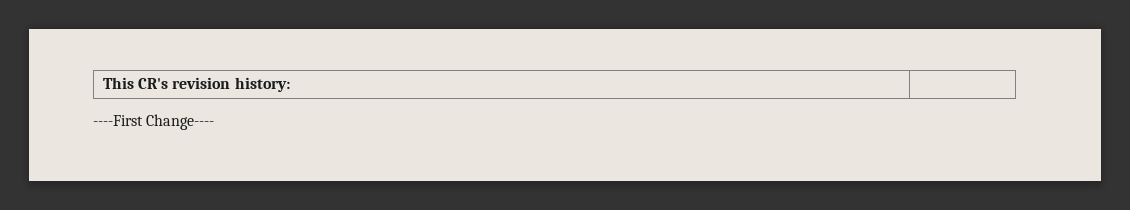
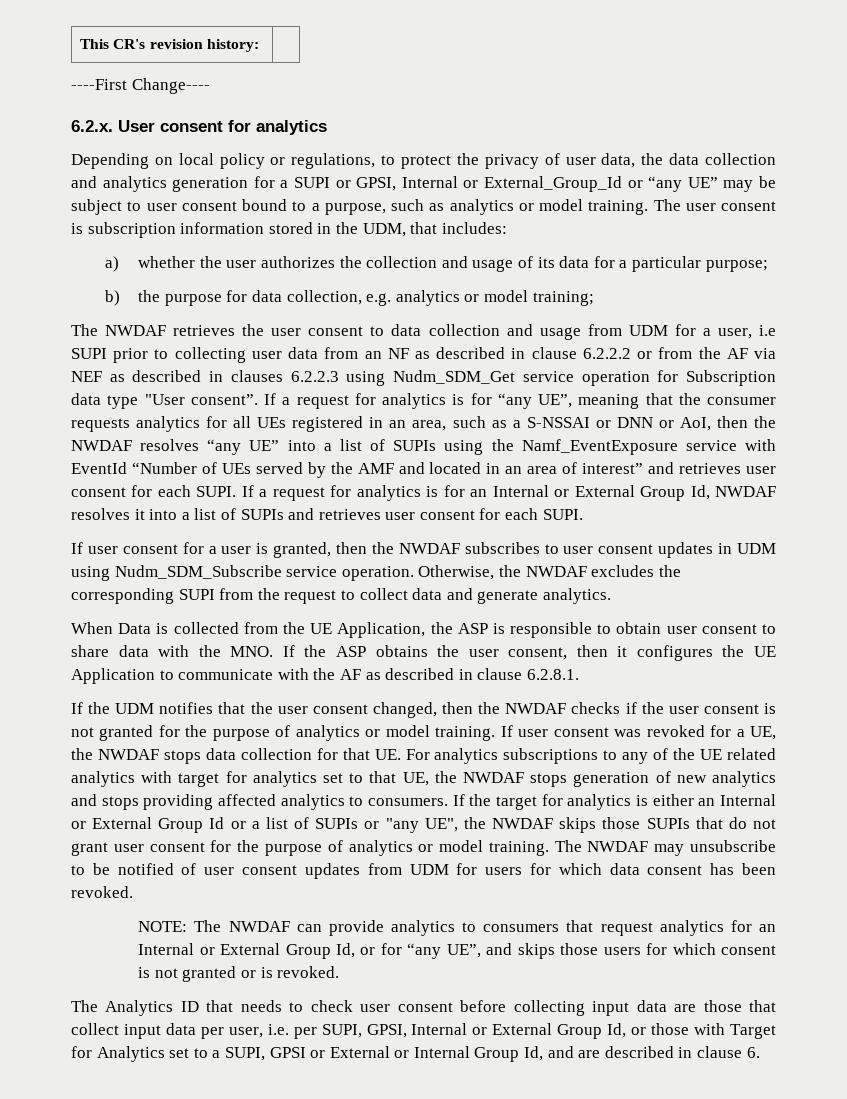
(215, 122) none -> [71,120,327,135] [71,153,777,169] [71,176,777,192] [71,199,776,215] [71,222,507,238] [104,256,768,272] [104,290,594,306] [71,324,776,340] [71,347,776,363] [71,370,777,386] [71,393,776,409] [71,416,776,432] [71,439,776,455] [71,462,777,478] [71,485,777,501] [71,508,583,520] [71,542,776,558] [71,565,681,581] [71,588,611,604] [71,622,776,638] [71,645,776,661] [71,668,579,684] [71,702,777,718] [71,725,777,741] [71,748,776,764] [71,771,776,787] [71,794,776,810] [71,817,776,833] [71,840,776,856] [71,863,776,879] [71,886,133,898] [138,920,776,936] [138,943,776,959] [138,966,340,982] [71,1000,776,1016] [71,1023,776,1039] [71,1046,760,1062] // 6.2.x. User consent for analytics // Depending on local policy or regulations, to protect the privacy of user data, the data collection and analytics generation for a SUPI or GPSI, Internal or External_Group_Id or “any UE” may be subject to user consent bound to a purpose, such as analytics or model training. The user consent is subscription information stored in the UDM, that includes: // a) whether the user authorizes the collection and usage of its data for a particular purpose; // b) the purpose for data collection, e.g. analytics or model training; // The NWDAF retrieves the user consent to data collection and usage from UDM for a user, i.e SUPI prior to collecting user data from an NF as described in clause 6.2.2.2 or from the AF via NEF as described in clauses 6.2.2.3 using Nudm_SDM_Get service operation for Subscription data type "User consent”. If a request for analytics is for “any UE”, meaning that the consumer requests analytics for all UEs registered in an area, such as a S-NSSAI or DNN or AoI, then the NWDAF resolves “any UE” into a list of SUPIs using the Namf_EventExposure service with EventId “Number of UEs served by the AMF and located in an area of interest” and retrieves user consent for each SUPI. If a request for analytics is for an Internal or External Group Id, NWDAF resolves it into a list of SUPIs and retrieves user consent for each SUPI. // If user consent for a user is granted, then the NWDAF subscribes to user consent updates in UDM using Nudm_SDM_Subscribe service operation. Otherwise, the NWDAF excludes the corresponding SUPI from the request to collect data and generate analytics. // When Data is collected from the UE Application, the ASP is responsible to obtain user consent to share data with the MNO. If the ASP obtains the user consent, then it configures the UE Application to communicate with the AF as described in clause 6.2.8.1. // If the UDM notifies that the user consent changed, then the NWDAF checks if the user consent is not granted for the purpose of analytics or model training. If user consent was revoked for a UE, the NWDAF stops data collection for that UE. For analytics subscriptions to any of the UE related analytics with target for analytics set to that UE, the NWDAF stops generation of new analytics and stops providing affected analytics to consumers. If the target for analytics is either an Internal or External Group Id or a list of SUPIs or "any UE", the NWDAF skips those SUPIs that do not grant user consent for the purpose of analytics or model training. The NWDAF may unsubscribe to be notified of user consent updates from UDM for users for which data consent has been revoked. // NOTE: The NWDAF can provide analytics to consumers that request analytics for an Internal or External Group Id, or for “any UE”, and skips those users for which consent is not granted or is revoked. // The Analytics ID that needs to check user consent before collecting input data are those that collect input data per user, i.e. per SUPI, GPSI, Internal or External Group Id, or those with Target for Analytics set to a SUPI, GPSI or External or Internal Group Id, and are described in clause 6.

